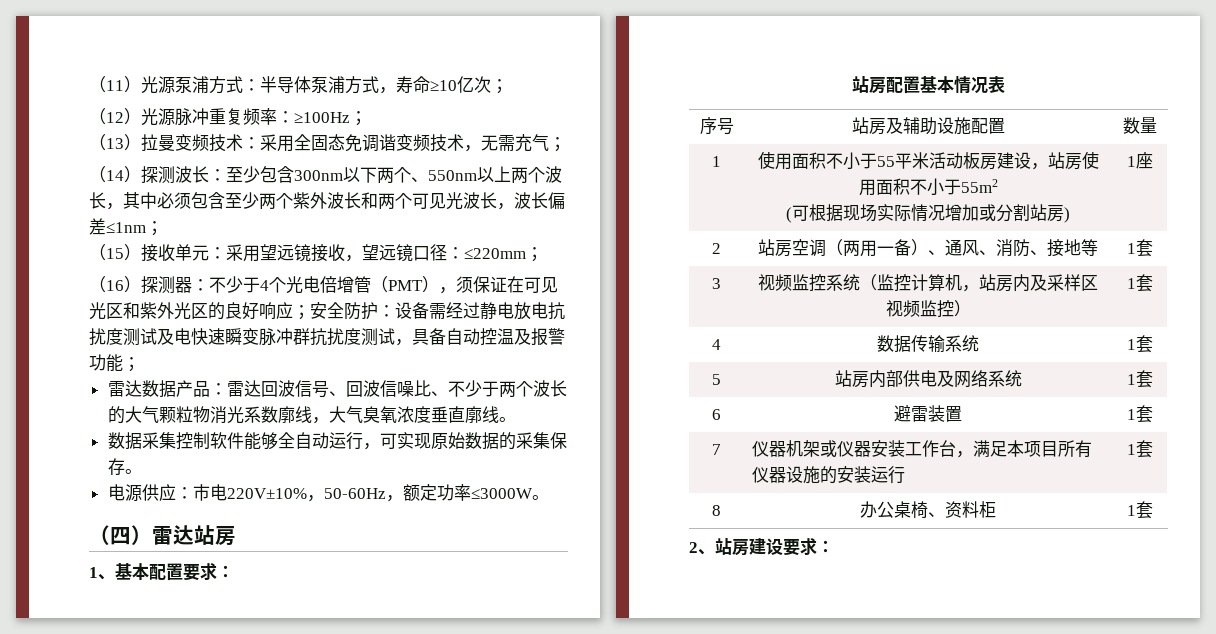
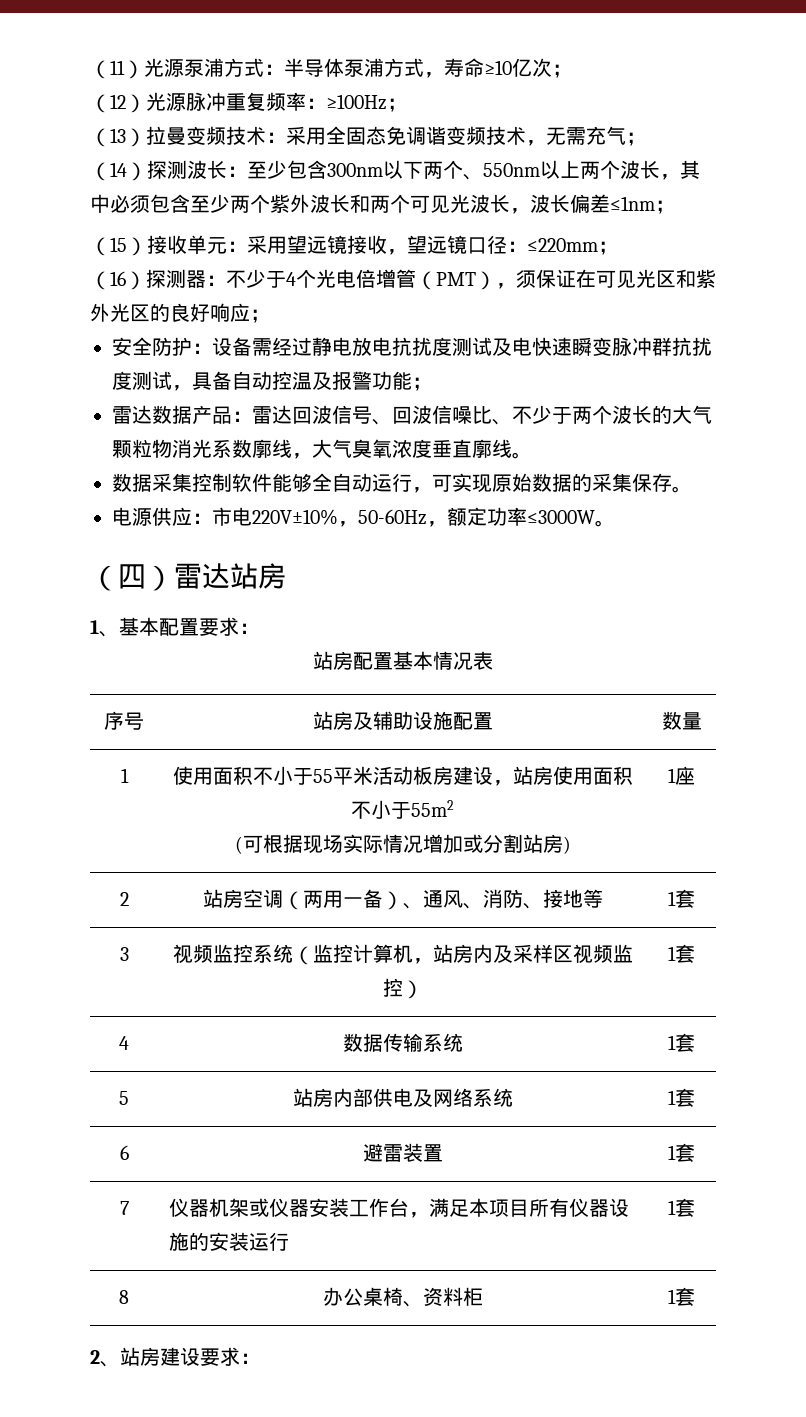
(310, 312) none -> (270, 316) //

